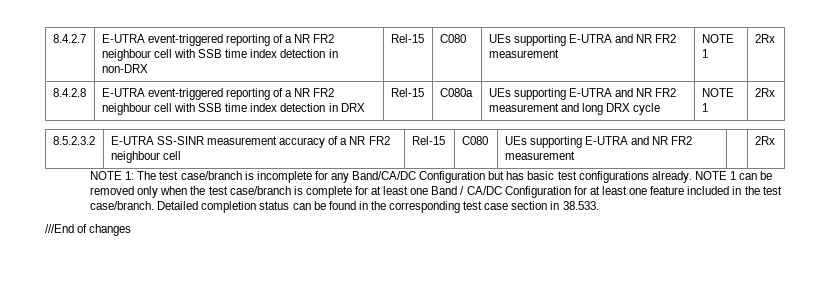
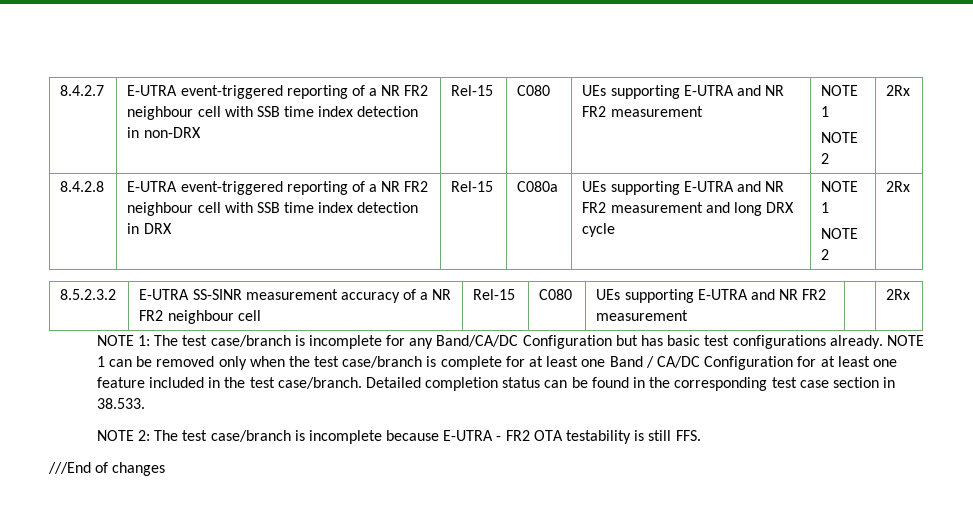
(708, 53) none -> [821,132,859,143] [821,153,830,164] // NOTE 2
(708, 107) none -> [821,228,859,239] [821,249,830,260] // NOTE 2
(599, 205) none -> [96,430,701,444] // NOTE 2: The test case/branch is incomplete because E-UTRA - FR2 OTA testability is still FFS.

